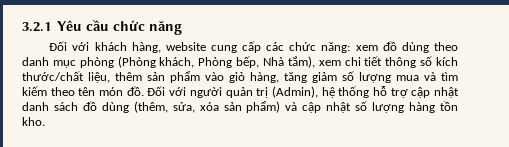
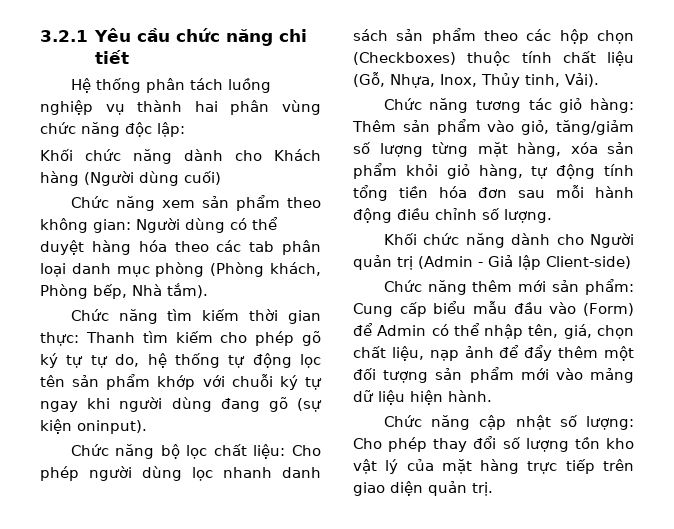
[49,41,459,53] // Đối với khách hàng, website cung cấp các chức năng: xem đồ dùng theo -> [279,29,308,42] [95,50,130,64] [70,78,271,93] [40,100,321,115] [40,122,185,137] [40,149,321,164] [40,171,221,186] [70,195,322,211] [40,217,278,233] [40,240,321,255] [40,263,66,277] chi tiết // Hệ thống phân tách luồng nghiệp vụ thành hai phân vùng chức năng độc lập: // Khối chức năng dành cho Khách hàng (Người dùng cuối) // Chức năng xem sản phẩm theo không gian: Người dùng có thể duyệt hàng hóa theo các tab phân loại
[287,56,458,68] [22,71,458,83] [22,86,459,98] [22,101,459,113] [22,117,45,126] tắm), xem chi tiết thông số kích thước/chất liệu, thêm sản phẩm vào giỏ hàng, tăng giảm số lượng mua và tìm kiếm theo tên món đồ. Đối với người quản trị (Admin), hệ thống hỗ trợ cập nhật danh sách đồ dùng (thêm, sửa, xóa sản phẩm) và cập nhật số lượng hàng tồn kho. -> [167,283,208,298] [70,309,321,324] [40,331,321,346] [40,353,321,368] [40,374,322,390] [40,397,322,412] [40,419,147,434] [70,444,322,459] [40,466,321,481] [353,28,634,44] [353,51,634,66] [353,72,599,88] [383,98,634,113] [352,119,634,135] [353,142,634,157] [353,163,634,179] [353,185,634,201] [353,208,552,223] [383,233,634,248] [353,255,631,270] [383,279,634,295] [353,301,634,317] [353,323,634,339] [353,345,634,361] [353,367,634,383] [353,390,492,405] [383,415,634,430] [353,436,634,452] [353,459,634,474] [353,481,493,496] tắm). // Chức năng tìm kiếm thời gian thực: Thanh tìm kiếm cho phép gõ ký tự tự do, hệ thống tự động lọc tên sản phẩm khớp với chuỗi ký tự ngay khi người dùng đang gõ (sự kiện oninput). // Chức năng bộ lọc chất liệu: Cho phép người dùng lọc nhanh danh sách sản phẩm theo các hộp chọn (Checkboxes) thuộc tính chất liệu (Gỗ, Nhựa, Inox, Thủy tinh, Vải). // Chức năng tương tác giỏ hàng: Thêm sản phẩm vào giỏ, tăng/giảm số lượng từng mặt hàng, xóa sản phẩm khỏi giỏ hàng, tự động tính tổng tiền hóa đơn sau mỗi hành động điều chỉnh số lượng. // Khối chức năng dành cho Người quản trị (Admin - Giả lập Client-side) // Chức năng thêm mới sản phẩm: Cung cấp biểu mẫu đầu vào (Form) để Admin có thể nhập tên, giá, chọn chất liệu, nạp ảnh để đẩy thêm một đối tượng sản phẩm mới vào mảng dữ liệu hiện hành. // Chức năng cập nhật số lượng: Cho phép thay đổi số lượng tồn kho vật lý của mặt hàng trực tiếp trên giao diện quản trị.

